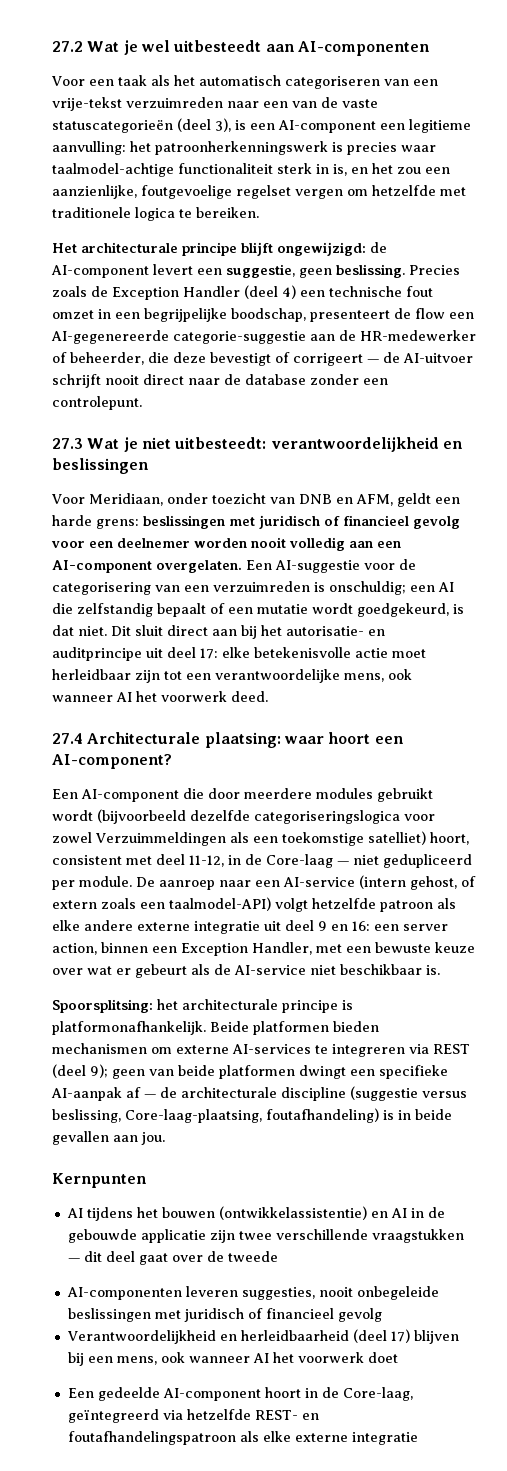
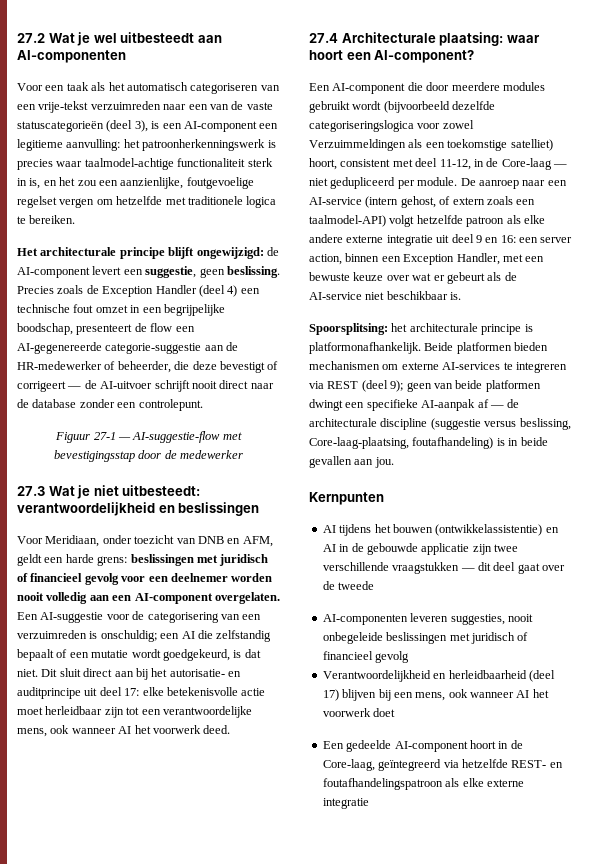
(142, 403) none -> [55,431,242,443] [53,450,244,462] // Figuur 27-1 — AI-suggestie-flow met bevestigingsstap door de medewerker

